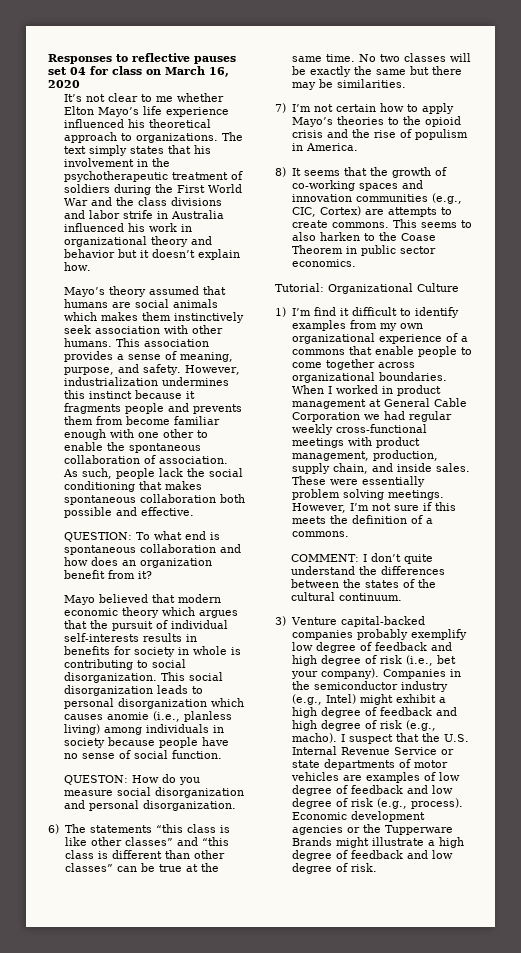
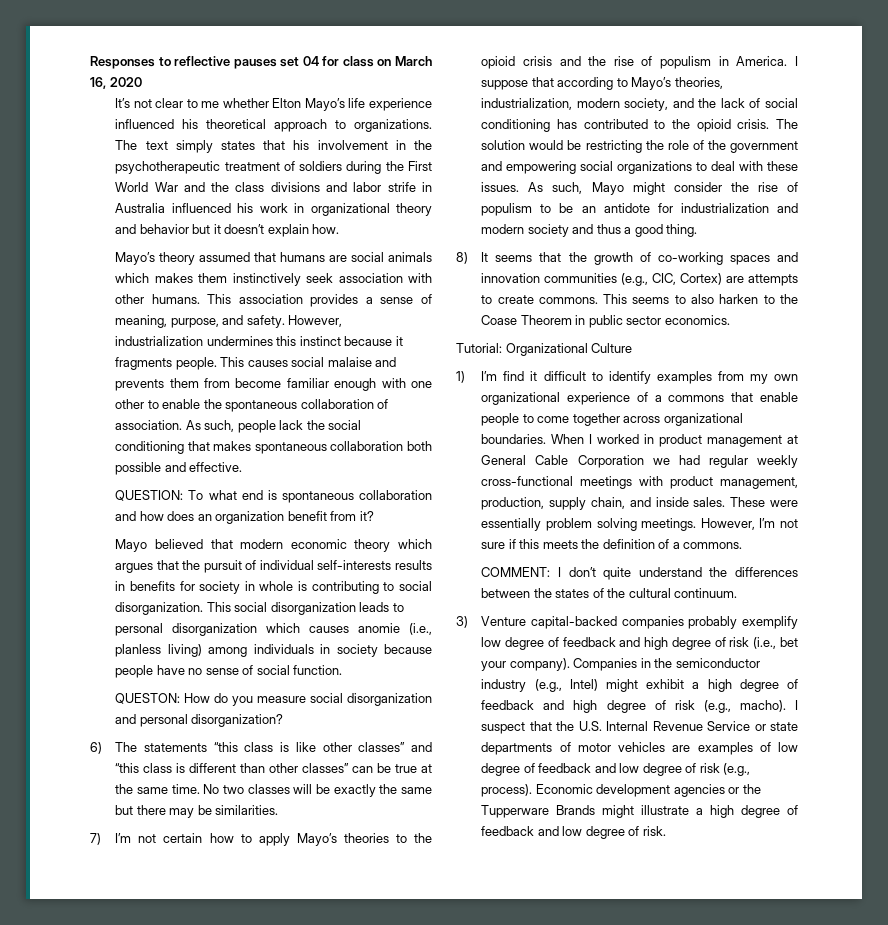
[125,403,165,414] people -> [175,357,372,370] people. This causes social malaise
[143,800,237,811] disorganization. -> [191,714,284,727] disorganization?
(358, 147) none -> [795,56,798,66] [481,77,723,90] [481,98,798,111] [481,119,798,132] [481,140,798,153] [481,161,798,174] [481,182,798,195] [481,203,798,216] [481,224,698,237] I suppose that according to Mayo’s theories, industrialization, modern society, and the lack of social conditioning has contributed to the opioid crisis. The solution would be restricting the role of the government and empowering social organizations to deal with these issues. As such, Mayo might consider the rise of populism to be an antidote for industrialization and modern society and thus a good thing.

